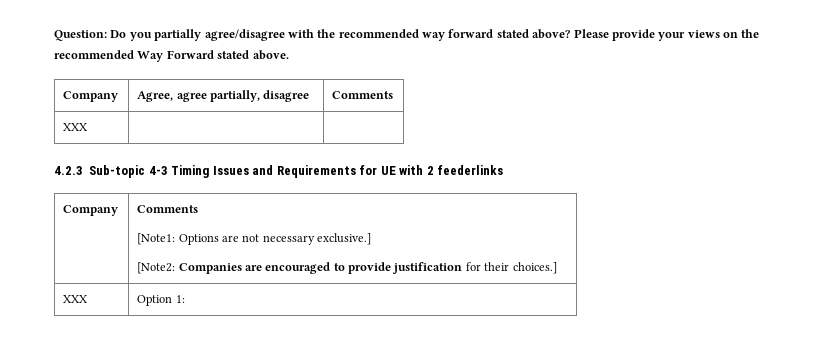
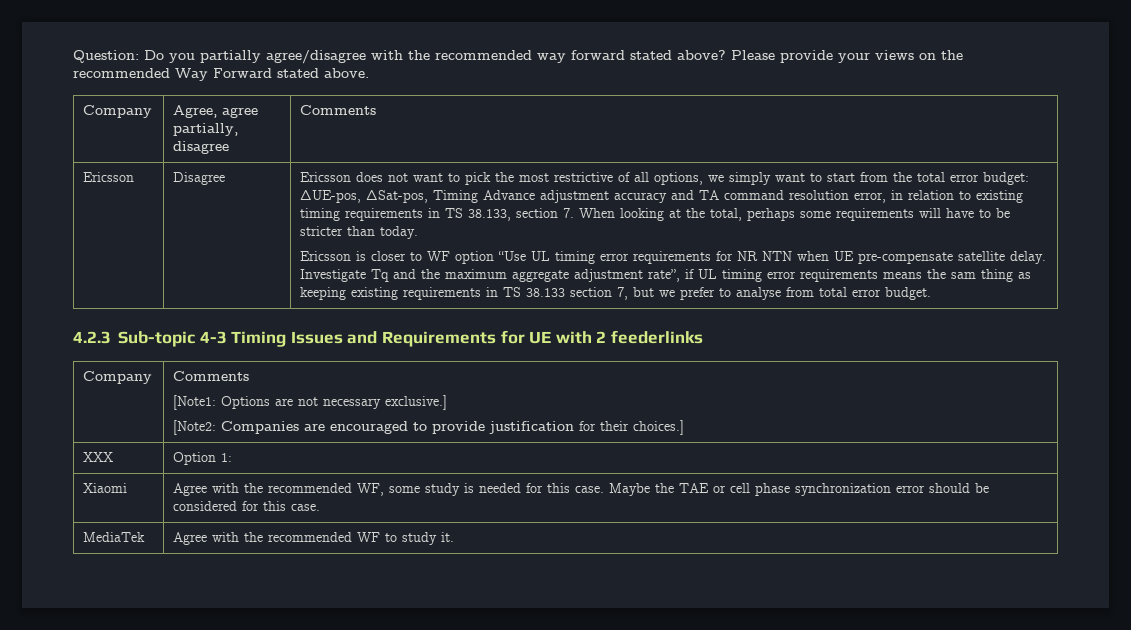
[63,123,89,131] XXX | | -> [83,172,135,182] [173,172,226,185] [300,172,1030,185] [300,190,1024,203] [300,208,1011,221] [300,226,419,239] [300,251,1047,264] [300,269,1032,282] [300,287,932,300] Ericsson | Disagree | Ericsson does not want to pick the most restrictive of all options, we simply want to start from the total error budget: ΔUE-pos, ΔSat-pos, Timing Advance adjustment accuracy and TA command resolution error, in relation to existing timing requirements in TS 38.133, section 7. When looking at the total, perhaps some requirements will have to be stricter than today. // Ericsson is closer to WF option “Use UL timing error requirements for NR NTN when UE pre-compensate satellite delay. Investigate Tq and the maximum aggregate adjustment rate”, if UL timing error requirements means the sam thing as keeping existing requirements in TS 38.133 section 7, but we prefer to analyse from total error budget.
(185, 299) none -> [83,483,128,493] [173,483,990,496] [173,501,321,511] [83,532,146,542] [173,532,455,545] // Xiaomi | Agree with the recommended WF, some study is needed for this case. Maybe the TAE or cell phase synchronization error should be considered for this case. // MediaTek | Agree with the recommended WF to study it.

